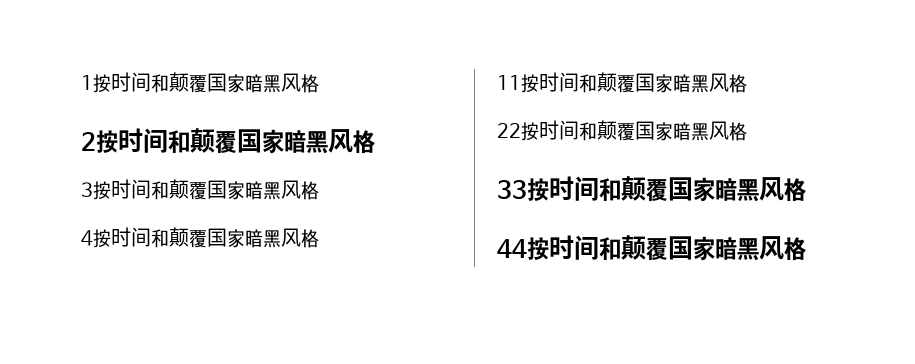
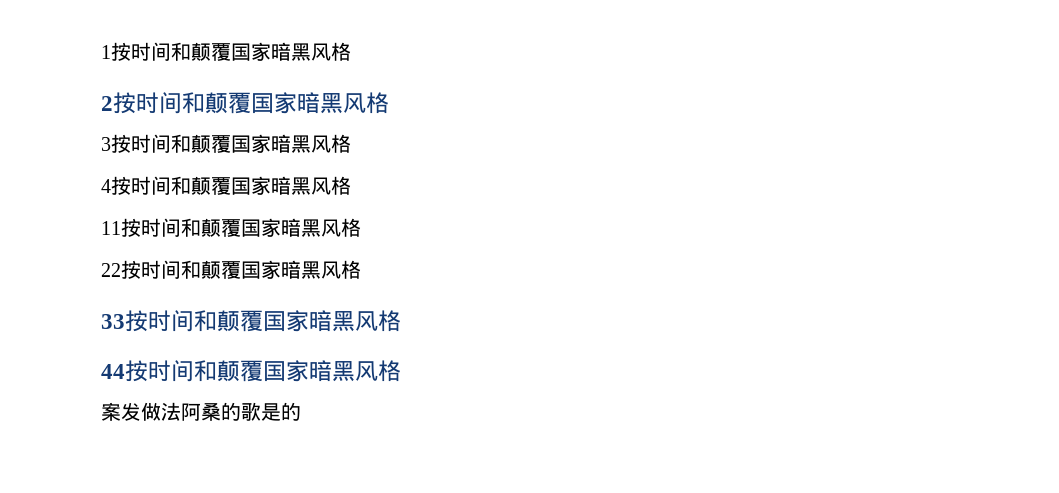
(806, 249) none -> [101,402,301,421] // 案发做法阿桑的歌是的

